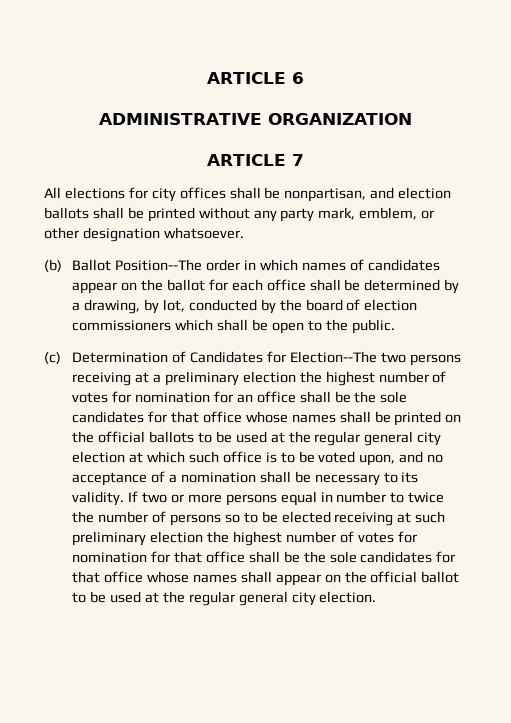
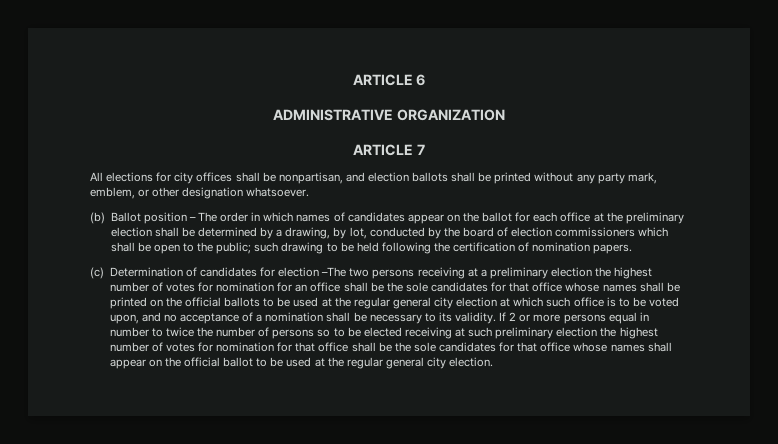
[115,259,203,271] Position--The -> [143,212,218,224] position – The
(306, 285) none -> [593,212,684,224] [110,227,152,237] at the preliminary election
[351,319,395,334] public. -> [216,242,633,254] public; such drawing to be held following the certification of nomination papers.
[189,351,377,363] Candidates for Election--The -> [199,267,347,277] candidates for election –The
[141,492,167,503] two -> [509,312,517,321] 2

